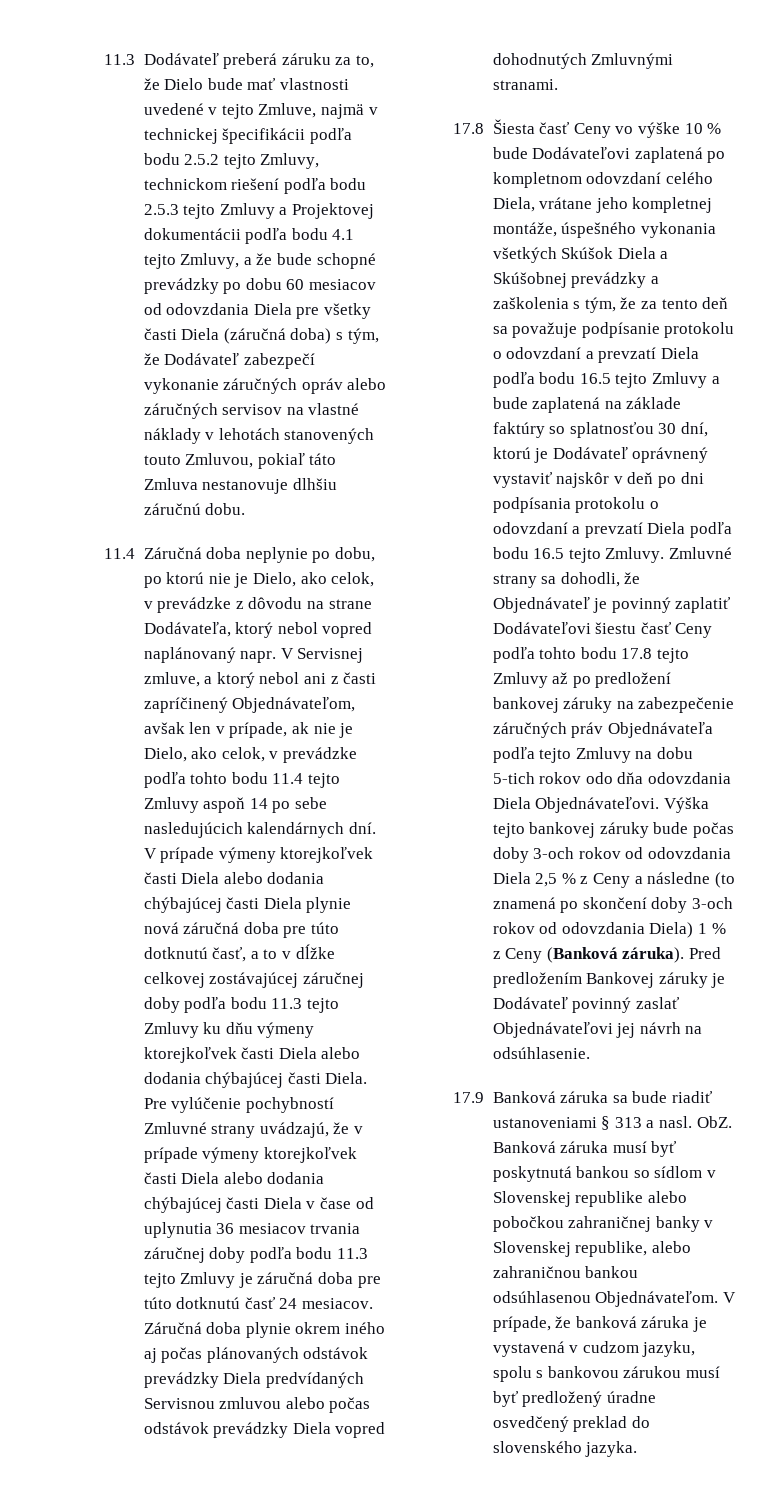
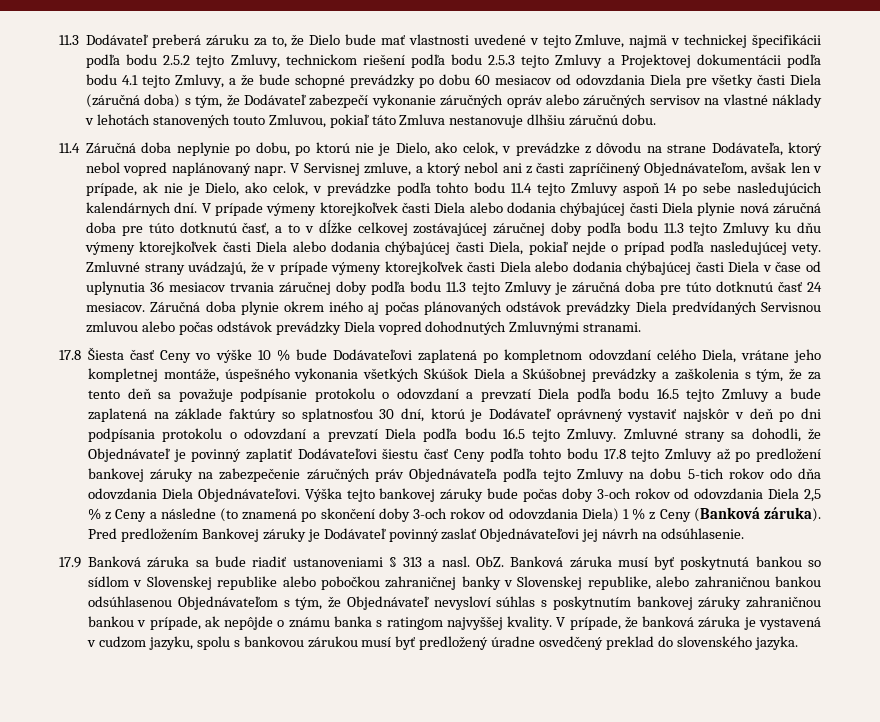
[325,1072,368,1084] [143,1097,334,1113] Diela. Pre vylúčenie pochybností -> [489,241,822,255] Diela, pokiaľ nejde o prípad podľa nasledujúcej vety.
[595,1291,719,1307] Objednávateľom. -> [177,596,821,610] [88,616,553,630] Objednávateľom s tým, že Objednávateľ nevysloví súhlas s poskytnutím bankovej záruky zahraničnou bankou v prípade, ak nepôjde o známu banka s ratingom najvyššej kvality.

